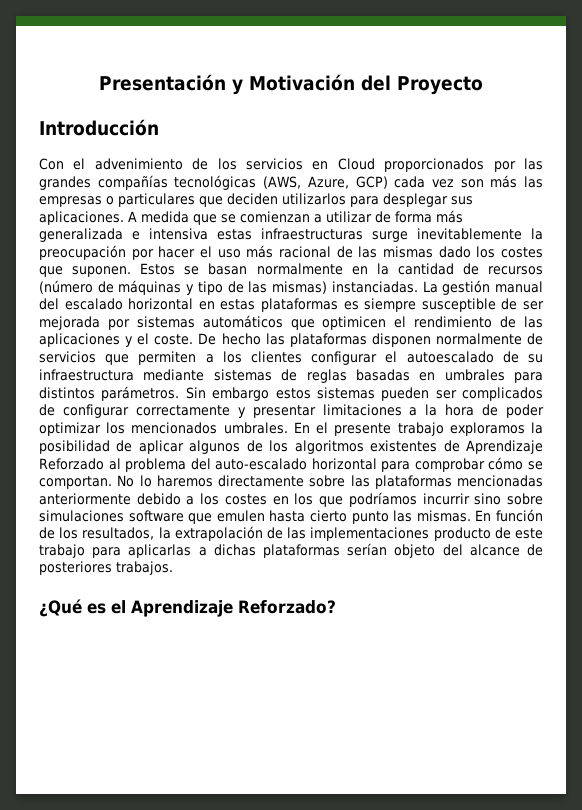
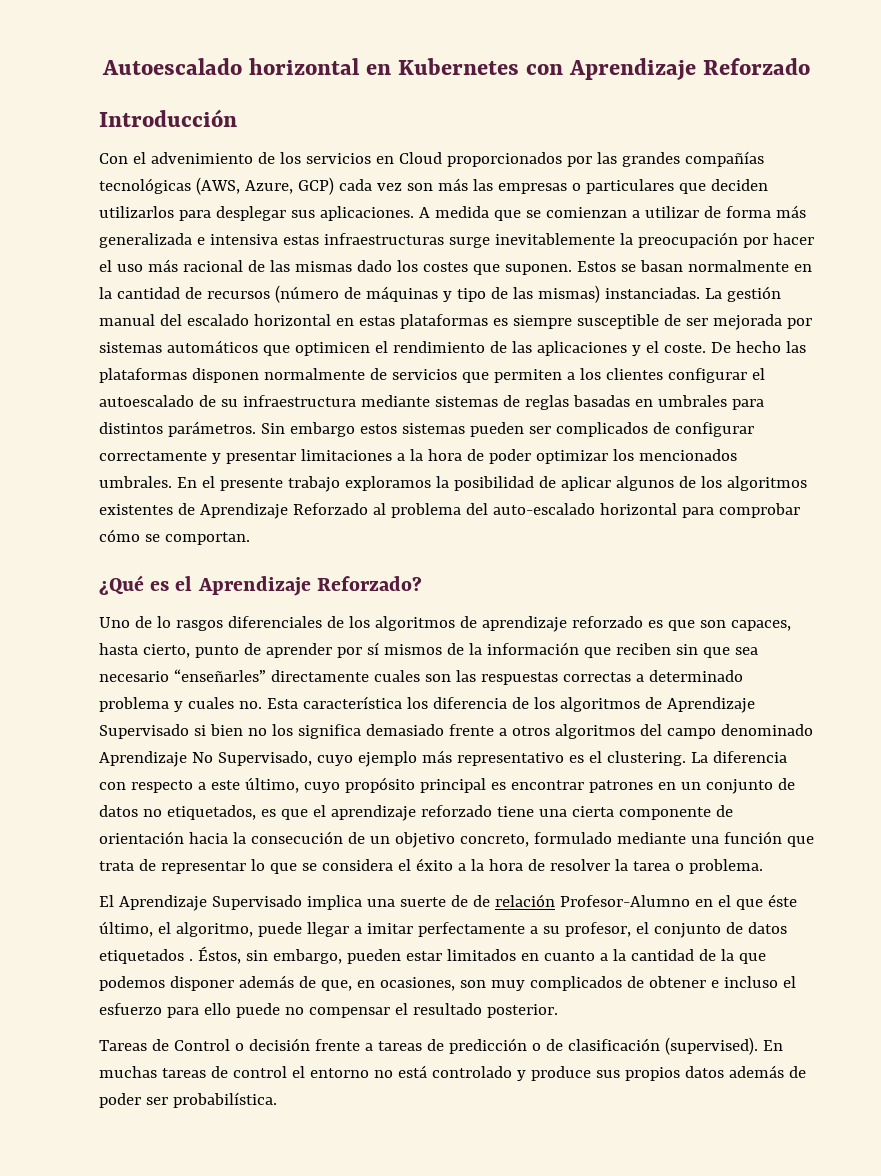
[99,74,483,95] Presentación y Motivación del Proyecto -> [101,58,811,80] Autoescalado horizontal en Kubernetes con Aprendizaje Reforzado
[117,475,543,489] [39,492,544,507] [39,509,544,524] [39,526,543,541] [39,543,543,558] [39,561,173,575] No lo haremos directamente sobre las plataformas mencionadas anteriormente debido a los costes en los que podríamos incurrir sino sobre simulaciones software que emulen hasta cierto punto las mismas. En función de los resultados, la extrapolación de las implementaciones producto de este trabajo para aplicarlas a dichas plataformas serían objeto del alcance de posteriores trabajos. -> (250, 538) none
(336, 607) none -> [99,616,791,632] [99,642,758,658] [99,669,743,685] [99,696,755,713] [99,724,813,739] [99,750,787,767] [99,777,795,794] [99,805,733,821] [99,831,814,848] [99,858,763,874] [99,894,797,911] [99,921,787,938] [99,946,766,964] [99,975,796,991] [99,1003,558,1018] [99,1037,783,1055] [99,1065,806,1081] [99,1092,277,1108] // Uno de lo rasgos diferenciales de los algoritmos de aprendizaje reforzado es que son capaces, hasta cierto, punto de aprender por sí mismos de la información que reciben sin que sea necesario “enseñarles” directamente cuales son las respuestas correctas a determinado problema y cuales no. Esta característica los diferencia de los algoritmos de Aprendizaje Supervisado si bien no los significa demasiado frente a otros algoritmos del campo denominado Aprendizaje No Supervisado, cuyo ejemplo más representativo es el clustering. La diferencia con respecto a este último, cuyo propósito principal es encontrar patrones en un conjunto de datos no etiquetados, es que el aprendizaje reforzado tiene una cierta componente de orientación hacia la consecución de un objetivo concreto, formulado mediante una función que trata de representar lo que se considera el éxito a la hora de resolver la tarea o problema. // El Aprendizaje Supervisado implica una suerte de de relación Profesor-Alumno en el que éste último, el algoritmo, puede llegar a imitar perfectamente a su profesor, el conjunto de datos etiquetados . Éstos, sin embargo, pueden estar limitados en cuanto a la cantidad de la que podemos disponer además de que, en ocasiones, son muy complicados de obtener e incluso el esfuerzo para ello puede no compensar el resultado posterior. // Tareas de Control o decisión frente a tareas de predicción o de clasificación (supervised). En muchas tareas de control el entorno no está controlado y produce sus propios datos además de poder ser probabilística.

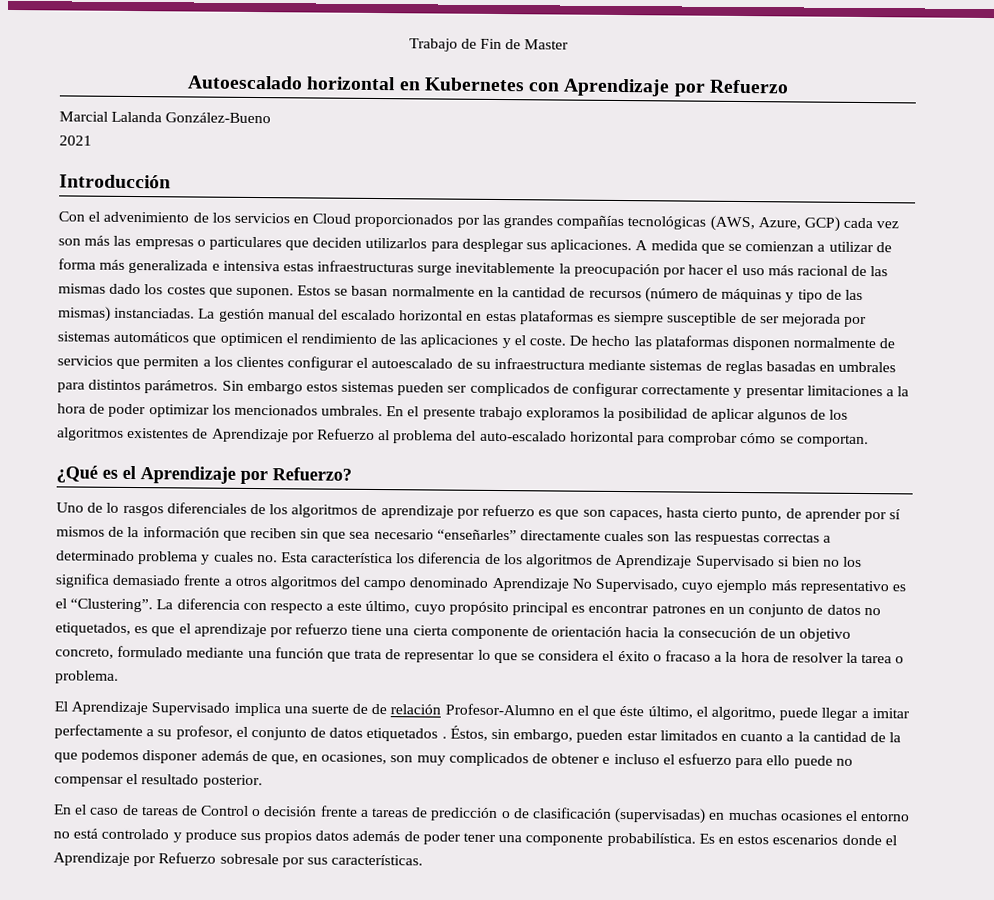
(101, 66) none -> [408,38,570,52] Trabajo de Fin de Master //
[703,58,811,75] Reforzado -> [673,79,789,97] [59,111,272,124] [59,135,92,146] por Refuerzo // Marcial Lalanda González-Bueno // 2021
[292,503,368,515] Reforzado -> [291,428,375,443] por Refuerzo
[316,576,422,591] Reforzado? -> [240,467,352,485] por Refuerzo?
[571,616,643,628] reforzado -> [456,504,536,519] por refuerzo
[142,644,239,658] cierto, punto -> [702,507,783,522] cierto punto,
[606,751,686,766] clustering. -> [70,598,154,613] “Clustering”.
[420,805,492,817] reforzado -> [269,623,349,638] por refuerzo
(453, 864) none -> [652,650,711,662] o fracaso
[99,1040,147,1051] Tareas -> [53,804,179,816] En el caso de tareas
[664,1037,783,1055] [99,1066,287,1078] (supervised). En muchas tareas de control -> [614,807,843,824] (supervisadas) en muchas ocasiones
[145,1092,277,1108] ser probabilística. -> [463,832,897,847] [53,852,424,868] tener una componente probabilística. Es en estos escenarios donde el Aprendizaje por Refuerzo sobresale por sus características.

